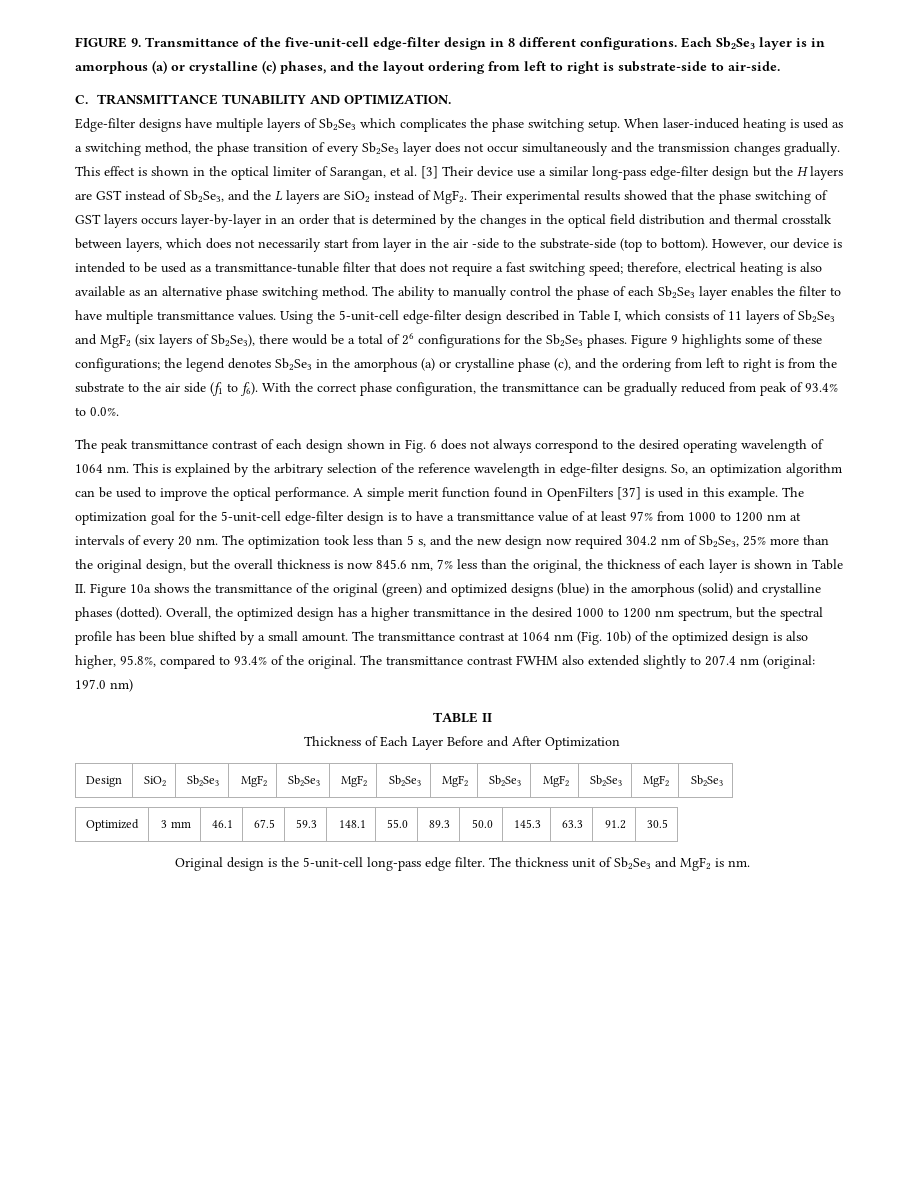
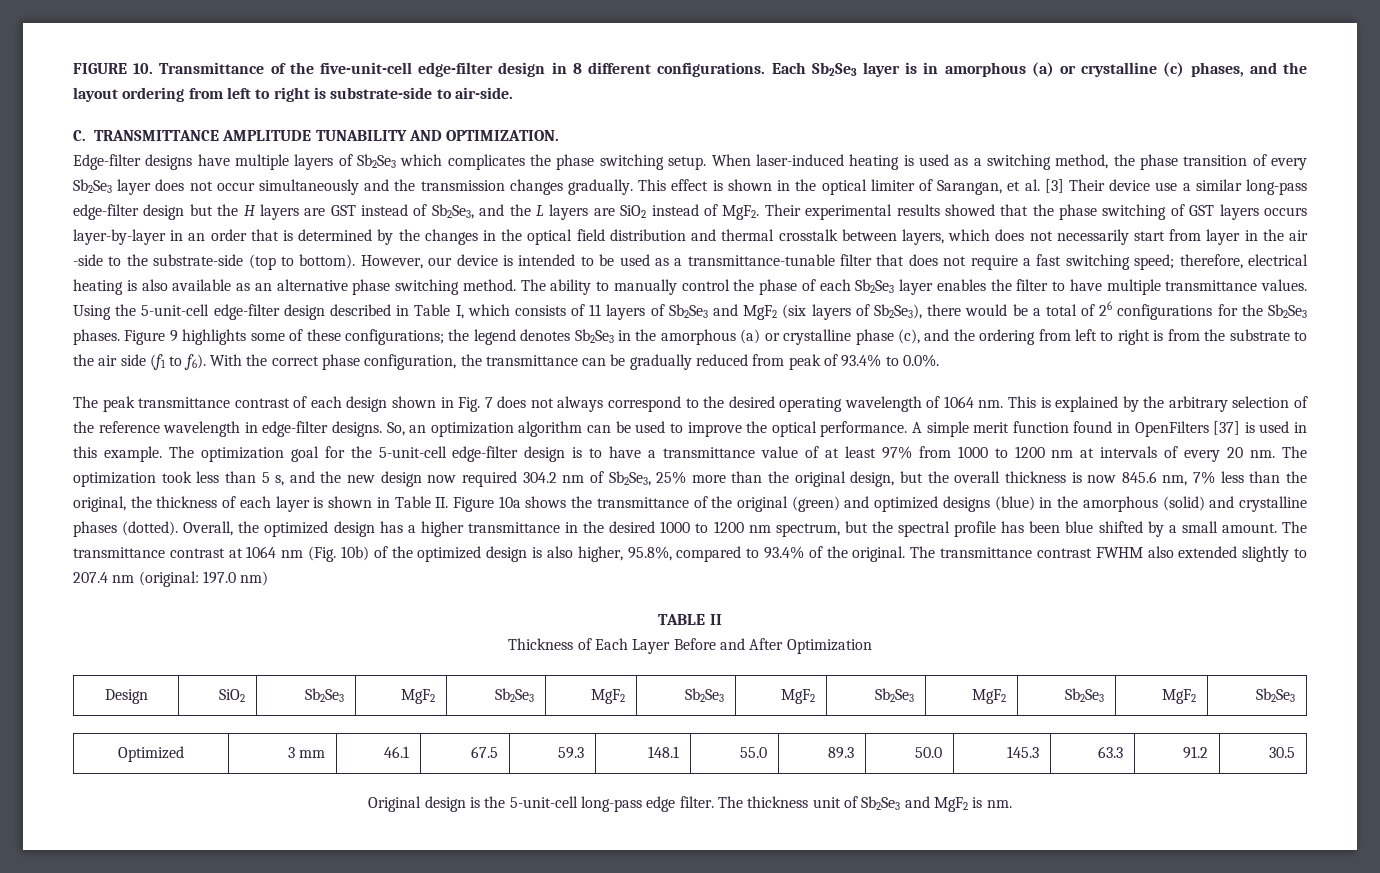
[131,38,141,47] 9. -> [133,63,154,74] 10.
(218, 99) none -> [222,130,312,141] AMPLITUDE
[430,440,437,449] 6 -> [484,397,493,408] 7

